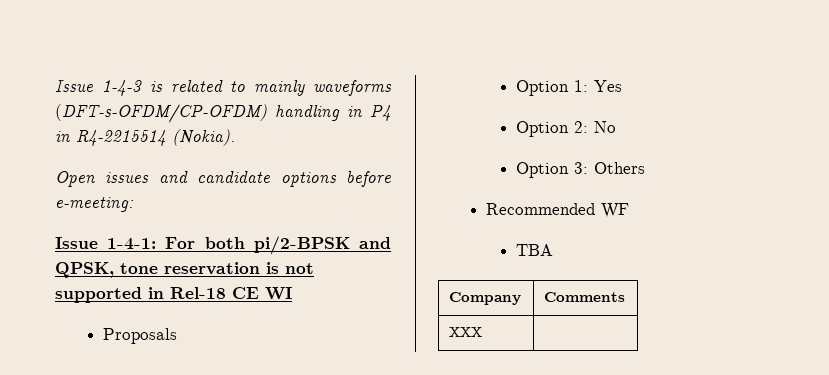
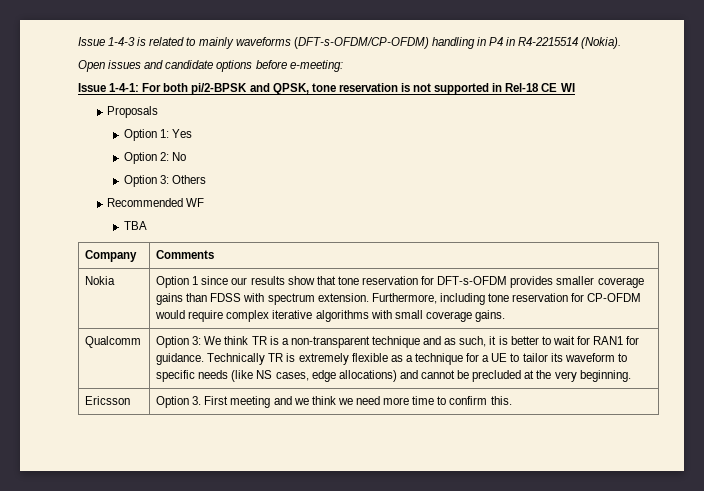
[449,327,483,337] XXX | -> [85,276,116,285] [156,276,644,288] [156,293,642,305] [155,310,505,322] [85,336,142,348] [156,336,640,348] [156,353,627,365] [156,370,631,382] [85,396,131,405] [156,396,512,408] Nokia | Option 1 since our results show that tone reservation for DFT-s-OFDM provides smaller coverage gains than FDSS with spectrum extension. Furthermore, including tone reservation for CP-OFDM would require complex iterative algorithms with small coverage gains. // Qualcomm | Option 3: We think TR is a non-transparent technique and as such, it is better to wait for RAN1 for guidance. Technically TR is extremely flexible as a technique for a UE to tailor its waveform to specific needs (like NS cases, edge allocations) and cannot be precluded at the very beginning. // Ericsson | Option 3. First meeting and we think we need more time to confirm this.

